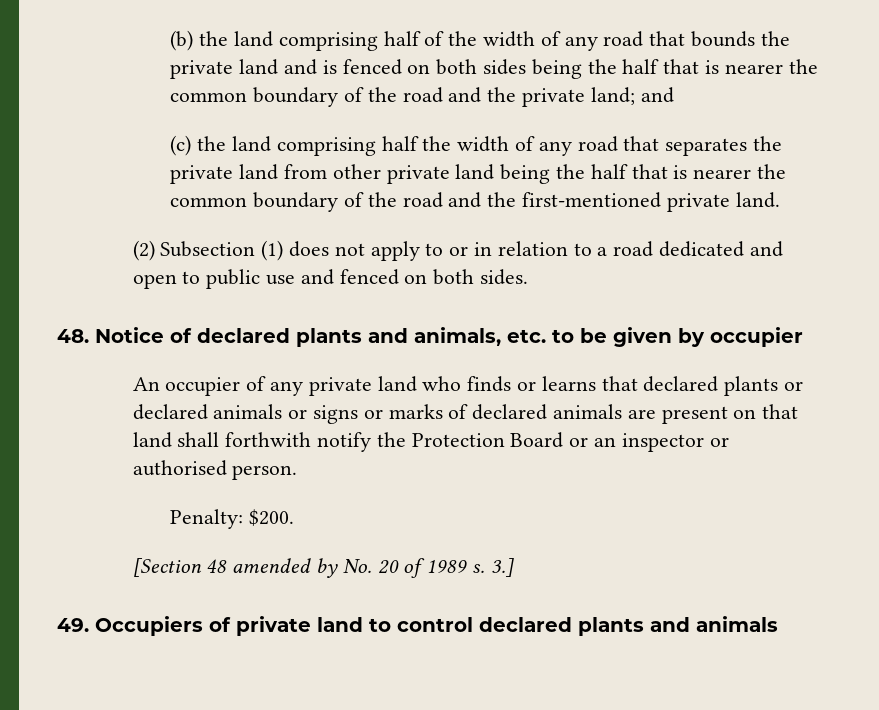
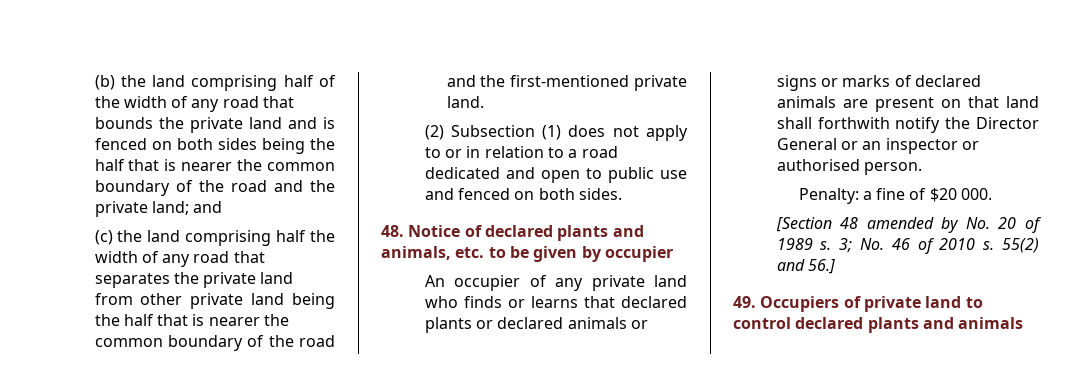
[411,432,564,448] Protection Board -> [976,117,1039,129] [776,138,837,150] Director General
[249,509,295,526] $200. -> [862,188,993,202] a fine of $20 000.
[490,558,514,577] 3.] -> [839,238,1039,254] [776,259,835,274] 3; No. 46 of 2010 s. 55(2) and 56.]

